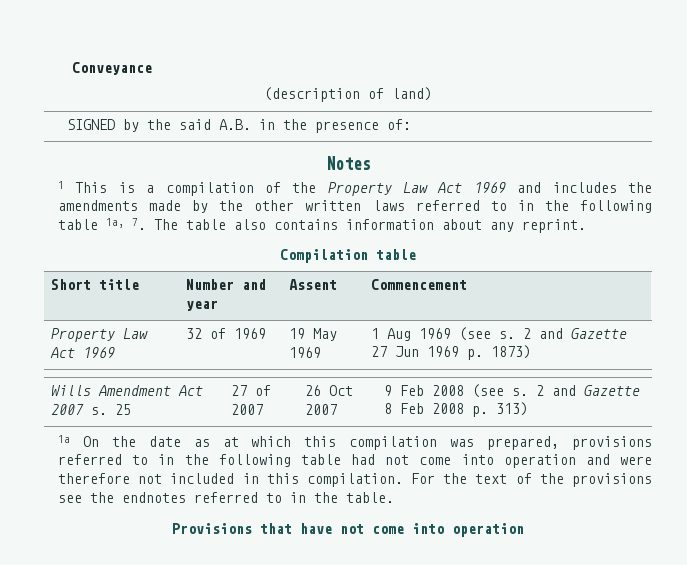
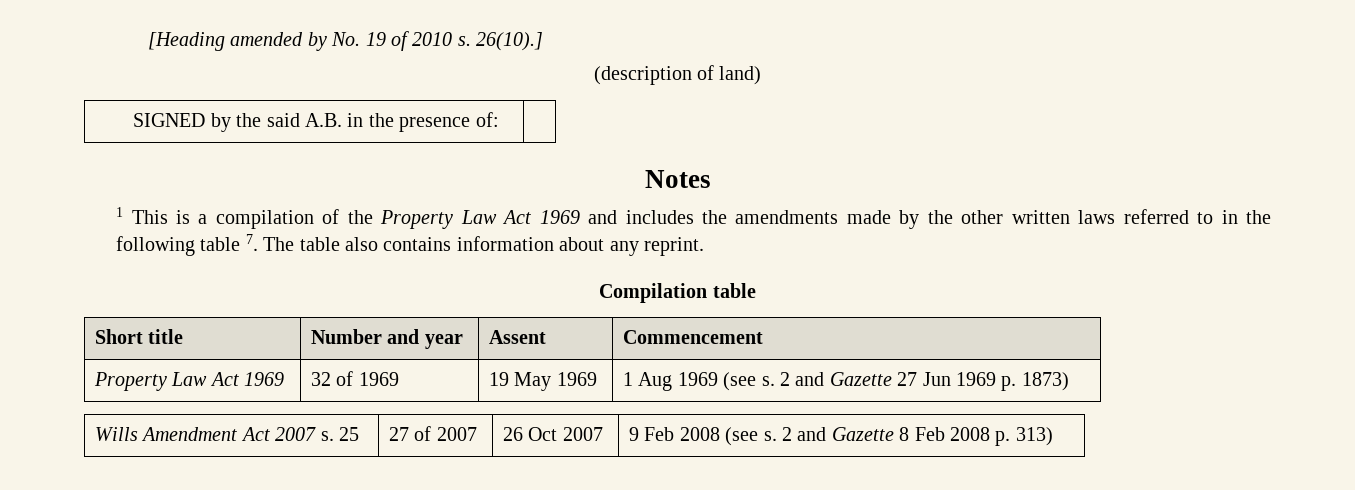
[72,62,153,75] Conveyance -> [148,31,544,51] [Heading amended by No. 19 of 2010 s. 26(10).]
[106,218,125,228] 1a, -> (241, 244) none
[58,435,653,450] [58,454,652,468] [58,473,653,487] [58,492,395,503] [172,523,524,537] // 1a On the date as at which this compilation was prepared, provisions referred to in the following table had not come into operation and were therefore not included in this compilation. For the text of the provisions see the endnotes referred to in the table. // Provisions that have not come into operation -> (1053, 436) none

